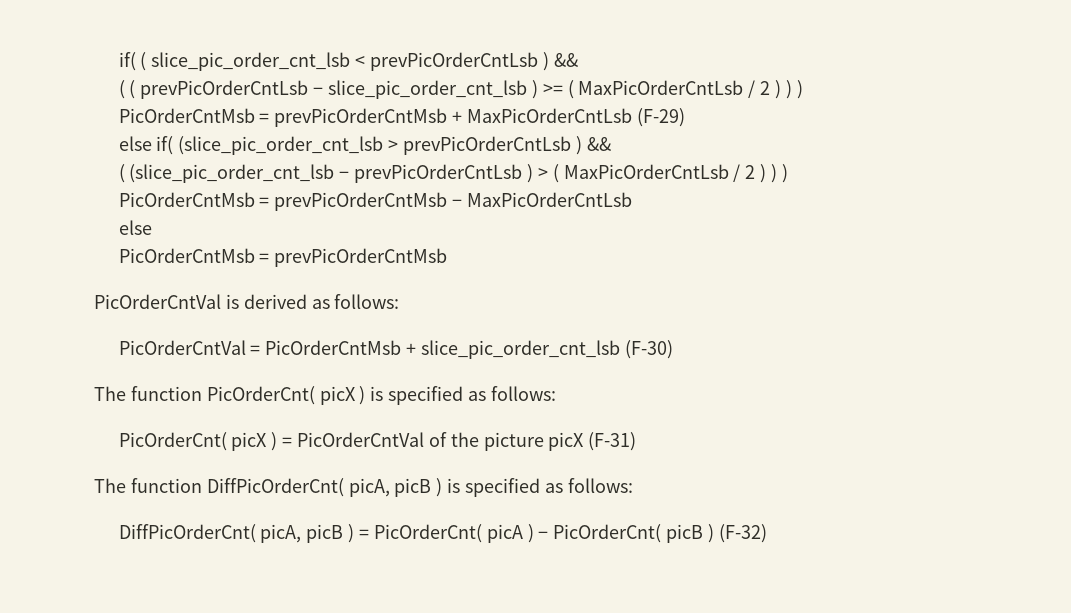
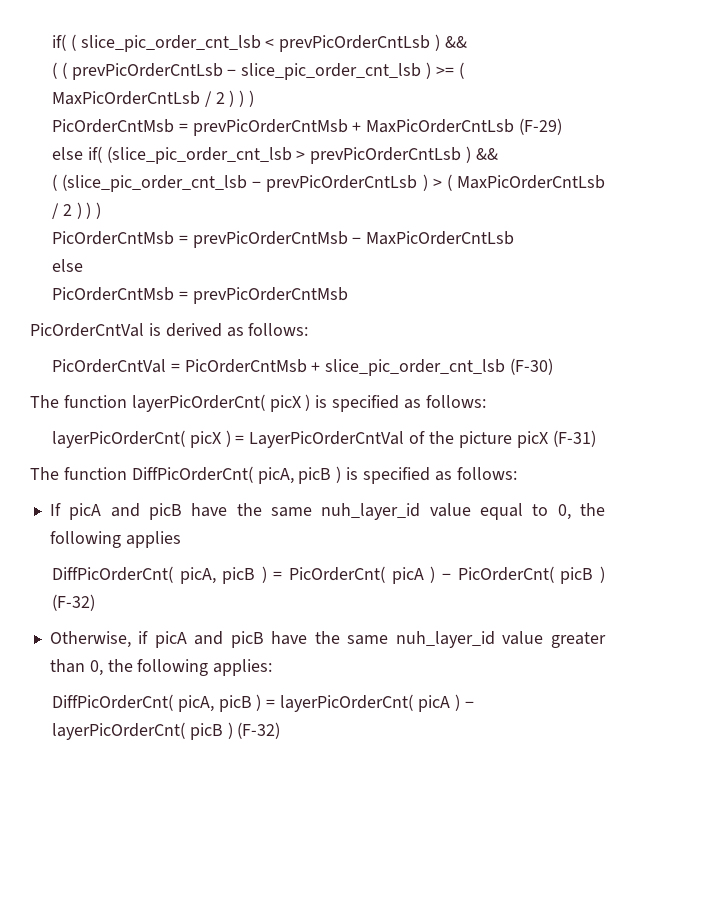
[206,386,315,405] PicOrderCnt( -> [131,394,265,412] layerPicOrderCnt(
[118,432,227,451] PicOrderCnt( -> [51,430,185,448] layerPicOrderCnt(
[296,432,424,447] PicOrderCntVal -> [249,431,405,448] LayerPicOrderCntVal
(633, 485) none -> [49,503,606,520] [49,531,181,548] // If picA and picB have the same nuh_layer_id value equal to 0, the following applies
(767, 533) none -> [49,631,606,648] [49,659,273,676] [51,694,474,712] [51,722,281,740] // Otherwise, if picA and picB have the same nuh_layer_id value greater than 0, the following applies: // DiffPicOrderCnt( picA, picB ) = layerPicOrderCnt( picA ) − layerPicOrderCnt( picB ) (F-32)

